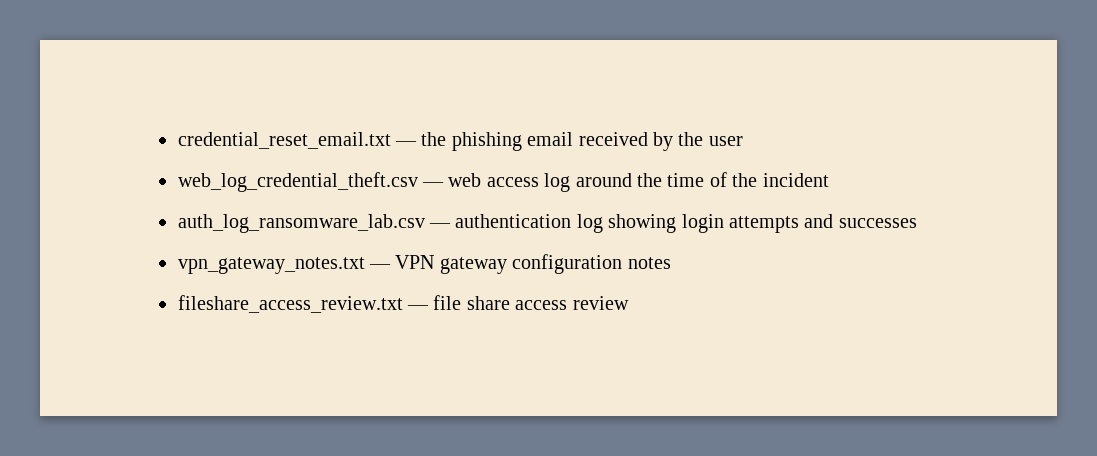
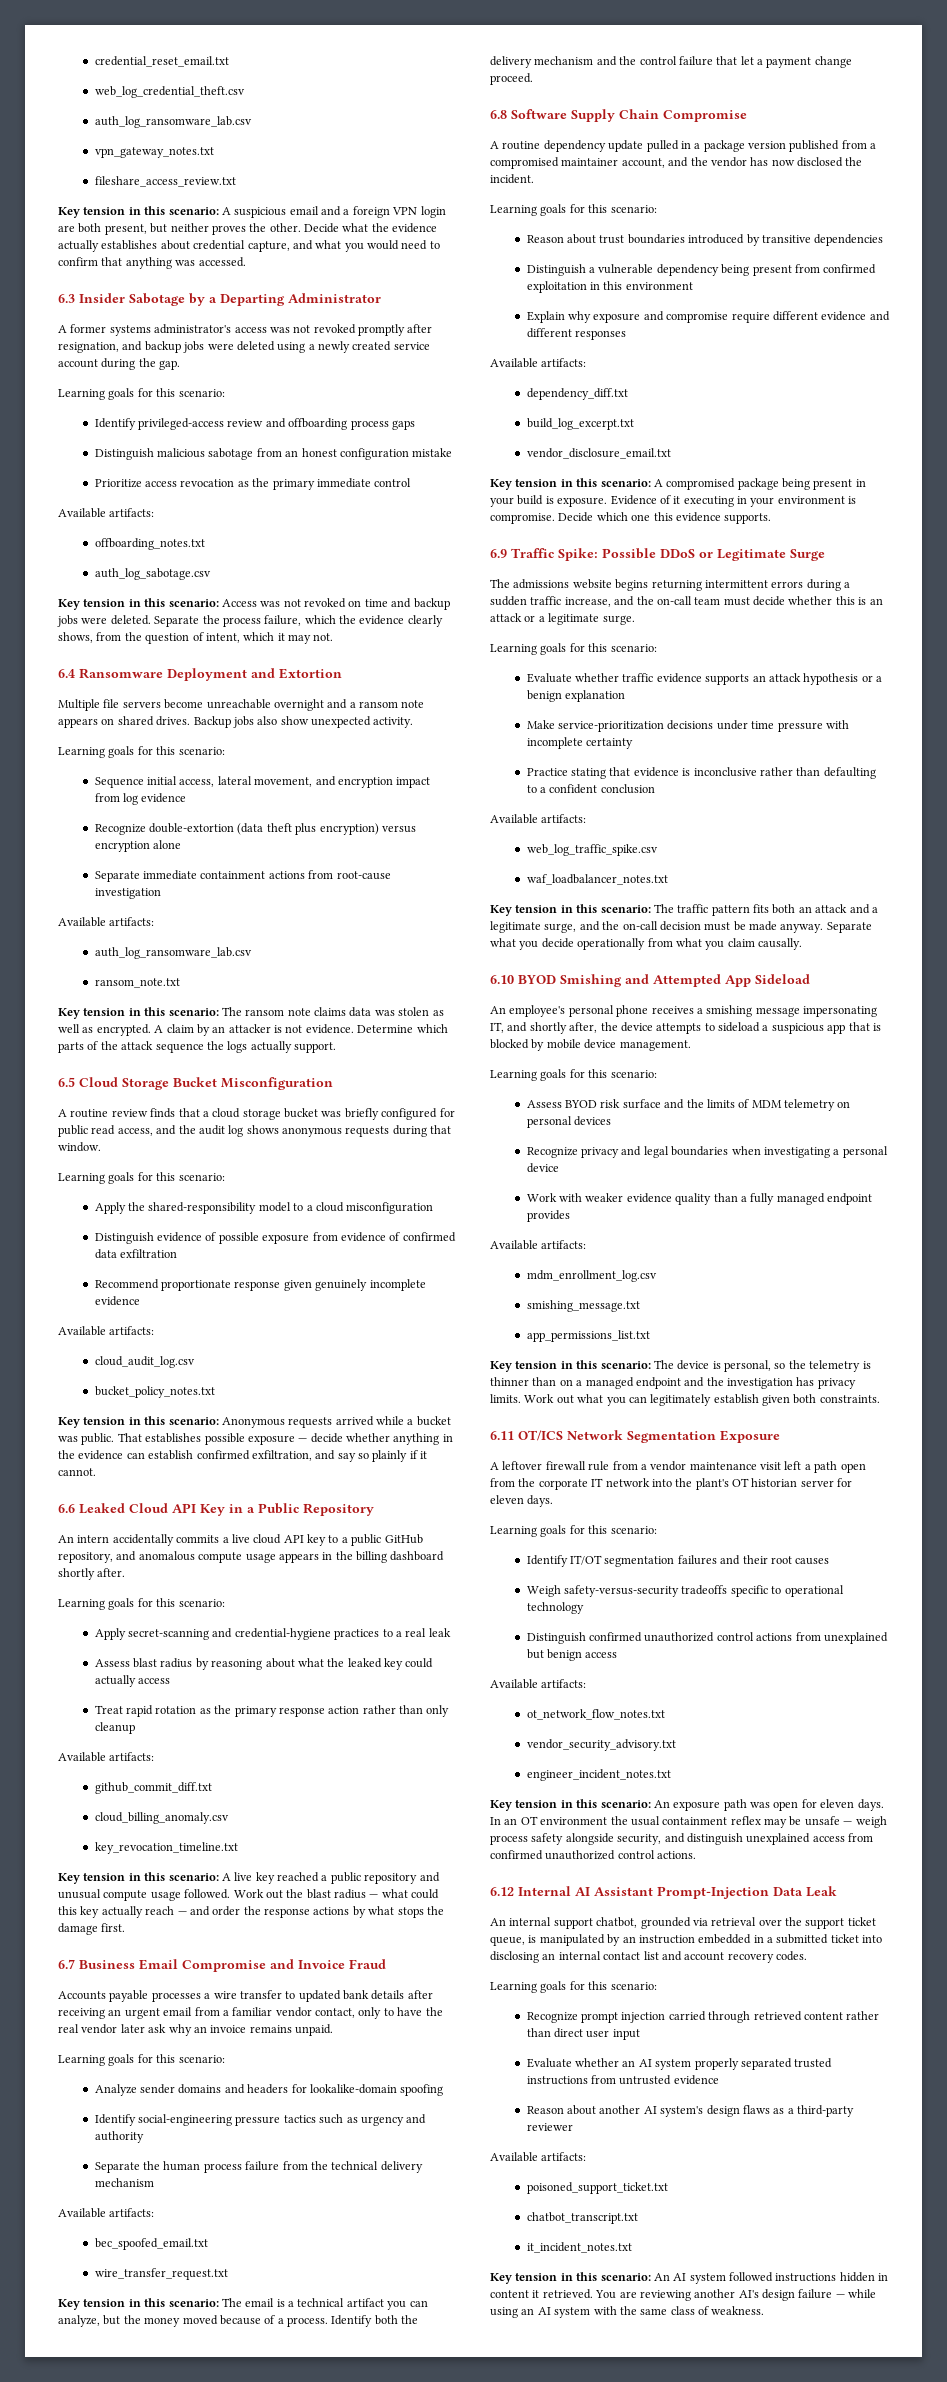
[394,132,743,151] [177,172,829,192] [177,214,917,233] [177,254,671,274] [177,295,629,313] — the phishing email received by the user // web_log_credential_theft.csv — web access log around the time of the incident // auth_log_ransomware_lab.csv — authentication log showing login attempts and successes // vpn_gateway_notes.txt — VPN gateway configuration notes // fileshare_access_review.txt — file share access review -> [94,86,245,98] [94,116,252,128] [94,147,214,158] [94,176,236,187] [58,206,446,218] [58,223,438,235] [58,240,440,252] [58,257,246,269] [58,293,381,306] [58,324,433,336] [58,341,430,353] [58,358,181,370] [58,388,225,400] [94,418,415,430] [94,448,453,460] [94,478,412,490] [58,508,155,518] [94,538,205,550] [94,568,211,580] [58,598,450,610] [57,615,443,627] [58,632,334,644] [58,668,342,681] [58,699,425,711] [58,716,414,728] [58,746,225,758] [94,776,431,788] [94,793,187,805] [94,823,416,835] [94,840,182,852] [94,870,391,882] [94,888,161,899] [58,917,155,927] [94,947,252,959] [94,978,180,988] [58,1007,444,1019] [58,1024,448,1036] [58,1041,336,1053] [58,1077,333,1090] [58,1108,455,1120] [58,1125,452,1137] [58,1142,101,1152] [58,1172,225,1184] [94,1202,434,1214] [94,1232,456,1244] [94,1249,178,1259] [94,1279,426,1291] [94,1296,140,1306] [58,1326,155,1336] [94,1356,195,1368] [94,1386,215,1398] [58,1416,451,1428] [58,1433,453,1445] [58,1450,428,1462] [58,1468,96,1476] [58,1503,374,1516] [58,1534,423,1546] [58,1551,445,1563] [58,1568,126,1580] [58,1598,225,1610] [94,1628,451,1640] [94,1658,434,1670] [94,1675,171,1687] [94,1705,450,1717] [94,1722,135,1734] [58,1752,155,1762] [94,1782,212,1794] [94,1812,229,1824] [94,1842,238,1854] [58,1872,440,1884] [58,1889,440,1901] [58,1906,444,1918] [58,1923,126,1935] [58,1959,386,1972] [58,1990,433,2002] [58,2007,443,2019] [58,2024,333,2036] [58,2054,225,2066] [94,2084,444,2096] [94,2114,427,2126] [94,2131,144,2143] [94,2161,423,2173] [94,2178,154,2187] [58,2208,155,2218] [94,2238,208,2250] [94,2268,228,2280] [58,2298,428,2310] [58,2315,419,2327] [490,56,852,68] [490,73,533,85] [490,109,747,122] [490,140,877,152] [490,157,863,169] [490,174,534,184] [490,204,657,216] [526,234,884,246] [526,264,877,276] [526,281,693,293] [526,311,890,323] [526,328,627,340] [490,358,587,368] [526,388,628,400] [526,418,634,430] [526,448,671,459] [490,478,866,490] [490,495,857,507] [490,512,772,524] [490,548,825,561] [490,579,850,591] [490,596,883,607] [490,613,635,625] [490,643,657,655] [526,673,883,685] [526,690,626,702] [526,720,849,732] [526,737,634,749] [526,767,876,779] [526,784,655,794] [490,814,587,824] [526,844,658,856] [526,874,668,885] [490,904,878,916] [490,921,872,933] [490,938,802,950] [490,974,810,987] [490,1005,877,1017] [490,1022,881,1034] [490,1039,691,1051] [490,1069,657,1081] [526,1099,851,1111] [526,1116,612,1128] [526,1146,888,1158] [526,1163,559,1173] [526,1193,873,1205] [526,1210,570,1222] [490,1240,587,1250] [526,1270,657,1282] [526,1300,640,1312] [526,1330,650,1342] [490,1360,871,1372] [490,1377,856,1389] [490,1394,880,1406] [490,1430,780,1443] [490,1461,866,1473] [490,1478,853,1490] [490,1495,554,1507] [490,1525,657,1537] [526,1555,830,1567] [526,1585,844,1597] [526,1602,584,1614] [526,1632,888,1644] [526,1649,618,1661] [490,1679,587,1689] [526,1709,665,1720] [526,1739,676,1751] [526,1769,671,1781] [490,1799,884,1811] [490,1816,887,1828] [490,1833,873,1845] [490,1850,697,1860] [490,1886,837,1899] [490,1917,876,1929] [490,1934,883,1946] [490,1951,807,1963] [490,1981,657,1993] [526,2011,880,2023] [526,2028,640,2040] [526,2058,833,2070] [526,2075,719,2085] [526,2105,855,2117] [526,2123,573,2131] [490,2152,587,2162] [526,2182,668,2194] [526,2212,638,2224] [526,2242,632,2253] [490,2272,889,2284] [490,2289,877,2301] [490,2306,765,2318] // web_log_credential_theft.csv // auth_log_ransomware_lab.csv // vpn_gateway_notes.txt // fileshare_access_review.txt // Key tension in this scenario: A suspicious email and a foreign VPN login are both present, but neither proves the other. Decide what the evidence actually establishes about credential capture, and what you would need to confirm that anything was accessed. // 6.3 Insider Sabotage by a Departing Administrator // A former systems administrator's access was not revoked promptly after resignation, and backup jobs were deleted using a newly created service account during the gap. // Learning goals for this scenario: // Identify privileged-access review and offboarding process gaps // Distinguish malicious sabotage from an honest configuration mistake // Prioritize access revocation as the primary immediate control // Available artifacts: // offboarding_notes.txt // auth_log_sabotage.csv // Key tension in this scenario: Access was not revoked on time and backup jobs were deleted. Separate the process failure, which the evidence clearly shows, from the question of intent, which it may not. // 6.4 Ransomware Deployment and Extortion // Multiple file servers become unreachable overnight and a ransom note appears on shared drives. Backup jobs also show unexpected activity. // Learning goals for this scenario: // Sequence initial access, lateral movement, and encryption impact from log evidence // Recognize double-extortion (data theft plus encryption) versus encryption alone // Separate immediate containment actions from root-cause investigation // Available artifacts: // auth_log_ransomware_lab.csv // ransom_note.txt // Key tension in this scenario: The ransom note claims data was stolen as well as encrypted. A claim by an attacker is not evidence. Determine which parts of the attack sequence the logs actually support. // 6.5 Cloud Storage Bucket Misconfiguration // A routine review finds that a cloud storage bucket was briefly configured for public read access, and the audit log shows anonymous requests during that window. // Learning goals for this scenario: // Apply the shared-responsibility model to a cloud misconfiguration // Distinguish evidence of possible exposure from evidence of confirmed data exfiltration // Recommend proportionate response given genuinely incomplete evidence // Available artifacts: // cloud_audit_log.csv // bucket_policy_notes.txt // Key tension in this scenario: Anonymous requests arrived while a bucket was public. That establishes possible exposure — decide whether anything in the evidence can establish confirmed exfiltration, and say so plainly if it cannot. // 6.6 Leaked Cloud API Key in a Public Repository // An intern accidentally commits a live cloud API key to a public GitHub repository, and anomalous compute usage appears in the billing dashboard shortly after. // Learning goals for this scenario: // Apply secret-scanning and credential-hygiene practices to a real leak // Assess blast radius by reasoning about what the leaked key could actually access // Treat rapid rotation as the primary response action rather than only cleanup // Available artifacts: // github_commit_diff.txt // cloud_billing_anomaly.csv // key_revocation_timeline.txt // Key tension in this scenario: A live key reached a public repository and unusual compute usage followed. Work out the blast radius — what could this key actually reach — and order the response actions by what stops the damage first. // 6.7 Business Email Compromise and Invoice Fraud // Accounts payable processes a wire transfer to updated bank details after receiving an urgent email from a familiar vendor contact, only to have the real vendor later ask why an invoice remains unpaid. // Learning goals for this scenario: // Analyze sender domains and headers for lookalike-domain spoofing // Identify social-engineering pressure tactics such as urgency and authority // Separate the human process failure from the technical delivery mechanism // Available artifacts: // bec_spoofed_email.txt // wire_transfer_request.txt // Key tension in this scenario: The email is a technical artifact you can analyze, but the money moved because of a process. Identify both the delivery mechanism and the control failure that let a payment change proceed. // 6.8 Software Supply Chain Compromise // A routine dependency update pulled in a package version published from a compromised maintainer account, and the vendor has now disclosed the incident. // Learning goals for this scenario: // Reason about trust boundaries introduced by transitive dependencies // Distinguish a vulnerable dependency being present from confirmed exploitation in this environment // Explain why exposure and compromise require different evidence and different responses // Available artifacts: // dependency_diff.txt // build_log_excerpt.txt // vendor_disclosure_email.txt // Key tension in this scenario: A compromised package being present in your build is exposure. Evidence of it executing in your environment is compromise. Decide which one this evidence supports. // 6.9 Traffic Spike: Possible DDoS or Legitimate Surge // The admissions website begins returning intermittent errors during a sudden traffic increase, and the on-call team must decide whether this is an attack or a legitimate surge. // Learning goals for this scenario: // Evaluate whether traffic evidence supports an attack hypothesis or a benign explanation // Make service-prioritization decisions under time pressure with incomplete certainty // Practice stating that evidence is inconclusive rather than defaulting to a confident conclusion // Available artifacts: // web_log_traffic_spike.csv // waf_loadbalancer_notes.txt // Key tension in this scenario: The traffic pattern fits both an attack and a legitimate surge, and the on-call decision must be made anyway. Separate what you decide operationally from what you claim causally. // 6.10 BYOD Smishing and Attempted App Sideload // An employee's personal phone receives a smishing message impersonating IT, and shortly after, the device attempts to sideload a suspicious app that is blocked by mobile device management. // Learning goals for this scenario: // Assess BYOD risk surface and the limits of MDM telemetry on personal devices // Recognize privacy and legal boundaries when investigating a personal device // Work with weaker evidence quality than a fully managed endpoint provides // Available artifacts: // mdm_enrollment_log.csv // smishing_message.txt // app_permissions_list.txt // Key tension in this scenario: The device is personal, so the telemetry is thinner than on a managed endpoint and the investigation has privacy limits. Work out what you can legitimately establish given both constraints. // 6.11 OT/ICS Network Segmentation Exposure // A leftover firewall rule from a vendor maintenance visit left a path open from the corporate IT network into the plant's OT historian server for eleven days. // Learning goals for this scenario: // Identify IT/OT segmentation failures and their root causes // Weigh safety-versus-security tradeoffs specific to operational technology // Distinguish confirmed unauthorized control actions from unexplained but benign access // Available artifacts: // ot_network_flow_notes.txt // vendor_security_advisory.txt // engineer_incident_notes.txt // Key tension in this scenario: An exposure path was open for eleven days. In an OT environment the usual containment reflex may be unsafe — weigh process safety alongside security, and distinguish unexplained access from confirmed unauthorized control actions. // 6.12 Internal AI Assistant Prompt-Injection Data Leak // An internal support chatbot, grounded via retrieval over the support ticket queue, is manipulated by an instruction embedded in a submitted ticket into disclosing an internal contact list and account recovery codes. // Learning goals for this scenario: // Recognize prompt injection carried through retrieved content rather than direct user input // Evaluate whether an AI system properly separated trusted instructions from untrusted evidence // Reason about another AI system's design flaws as a third-party reviewer // Available artifacts: // poisoned_support_ticket.txt // chatbot_transcript.txt // it_incident_notes.txt // Key tension in this scenario: An AI system followed instructions hidden in content it retrieved. You are reviewing another AI's design failure — while using an AI system with the same class of weakness.

